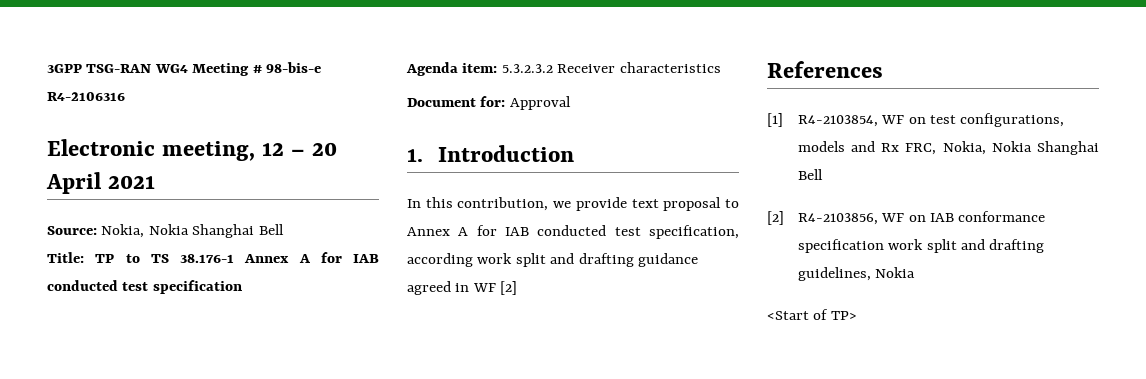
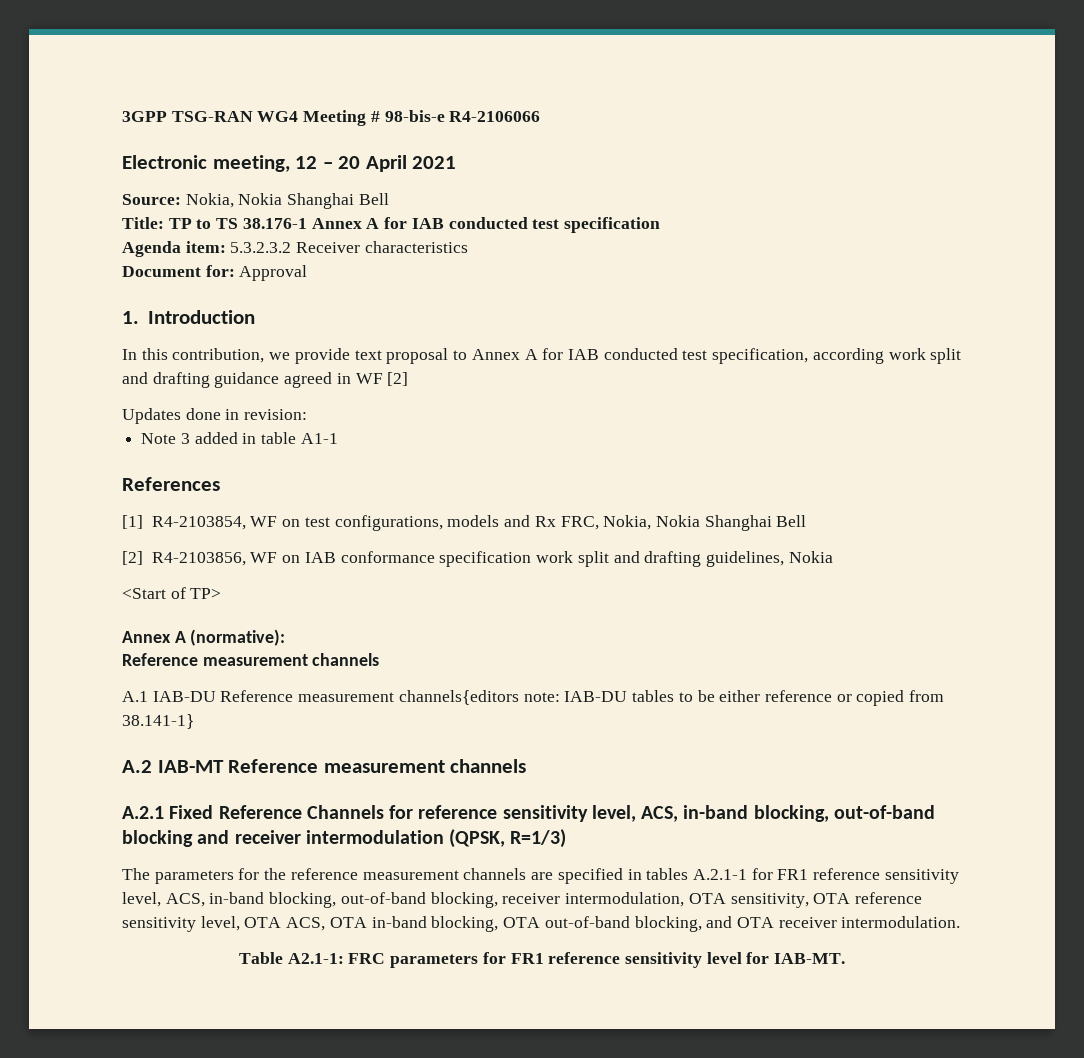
[47,92,125,101] R4-2106316 -> [449,111,541,122] R4-2106066
(518, 288) none -> [122,408,308,424] [141,432,338,444] // Updates done in revision: // Note 3 added in table A1-1
(857, 315) none -> [122,629,286,646] [122,653,380,666] [122,690,945,706] [122,714,194,729] [122,759,527,773] [122,805,935,822] [122,829,567,848] [122,868,959,884] [122,892,922,908] [122,916,961,932] [238,952,846,968] // Annex A (normative): // Reference measurement channels // A.1 IAB-DU Reference measurement channels{editors note: IAB-DU tables to be either reference or copied from 38.141-1} // A.2 IAB-MT Reference measurement channels // A.2.1 Fixed Reference Channels for reference sensitivity level, ACS, in-band blocking, out-of-band blocking and receiver intermodulation (QPSK, R=1/3) // The parameters for the reference measurement channels are specified in tables A.2.1-1 for FR1 reference sensitivity level, ACS, in-band blocking, out-of-band blocking, receiver intermodulation, OTA sensitivity, OTA reference sensitivity level, OTA ACS, OTA in-band blocking, OTA out-of-band blocking, and OTA receiver intermodulation. // Table A2.1-1: FRC parameters for FR1 reference sensitivity level for IAB-MT.

